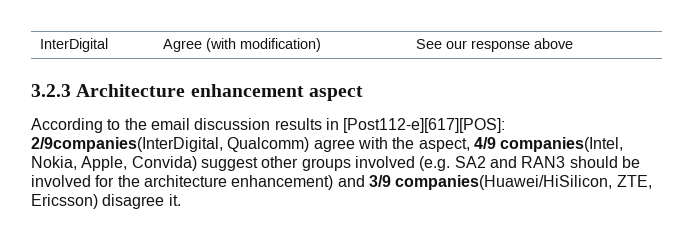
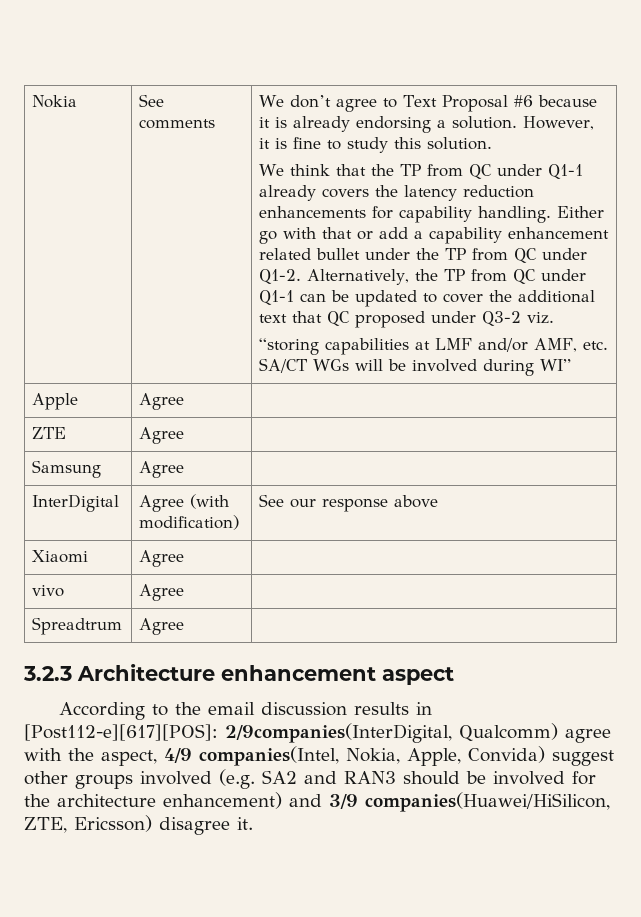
(40, 45) none -> [32,95,78,108] [139,94,165,107] [139,119,216,129] [259,95,598,112] [259,116,595,133] [259,137,493,153] [259,164,584,179] [259,185,535,201] [259,206,605,223] [259,227,610,244] [259,248,588,263] [259,269,587,285] [259,290,596,307] [259,311,555,328] [259,338,609,355] [259,358,572,376] [32,393,79,410] [139,393,185,410] [32,427,67,439] [139,427,185,444] [32,460,102,478] [139,461,185,478] Nokia | See comments | We don’t agree to Text Proposal #6 because it is already endorsing a solution. However, it is fine to study this solution. // We think that the TP from QC under Q1-1 already covers the latency reduction enhancements for capability handling. Either go with that or add a capability enhancement related bullet under the TP from QC under Q1-2. Alternatively, the TP from QC under Q1-1 can be updated to cover the additional text that QC proposed under Q3-2 viz. // “storing capabilities at LMF and/or AMF, etc. SA/CT WGs will be involved during WI” // Apple | Agree | // ZTE | Agree | // Samsung | Agree | //
(574, 43) none -> [32,550,89,563] [139,550,185,567] [32,585,65,597] [139,584,185,601] [32,617,123,635] [139,618,185,635] // Xiaomi | Agree | // vivo | Agree | // Spreadtrum | Agree |

